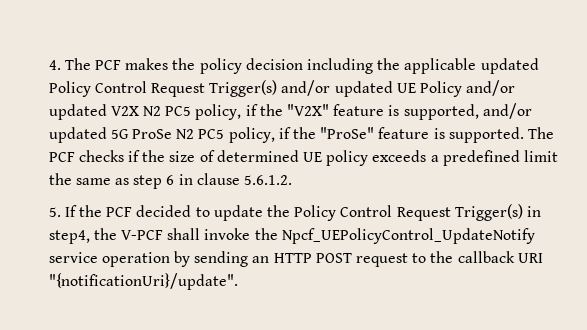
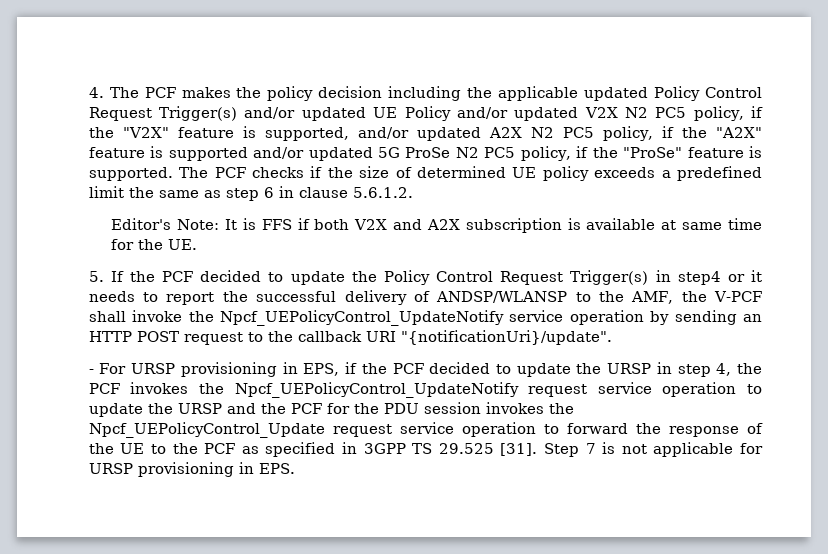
(107, 135) none -> [488,126,762,141] [88,146,373,161] A2X N2 PC5 policy, if the "A2X" feature is supported and/or updated
(293, 180) none -> [111,218,763,233] [111,239,198,250] // Editor's Note: It is FFS if both V2X and A2X subscription is available at same time for the UE.
[48,230,90,244] step4, -> [677,270,762,285] [88,290,674,305] step4 or it needs to report the successful delivery of ANDSP/WLANSP to the AMF,
(238, 281) none -> [88,362,762,377] [88,382,762,398] [88,402,574,417] [88,422,763,438] [88,442,763,457] [88,462,295,477] // - For URSP provisioning in EPS, if the PCF decided to update the URSP in step 4, the PCF invokes the Npcf_UEPolicyControl_UpdateNotify request service operation to update the URSP and the PCF for the PDU session invokes the Npcf_UEPolicyControl_Update request service operation to forward the response of the UE to the PCF as specified in 3GPP TS 29.525 [31]. Step 7 is not applicable for URSP provisioning in EPS.

